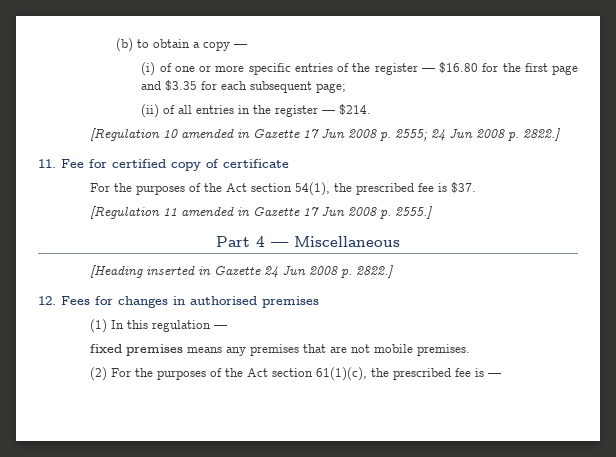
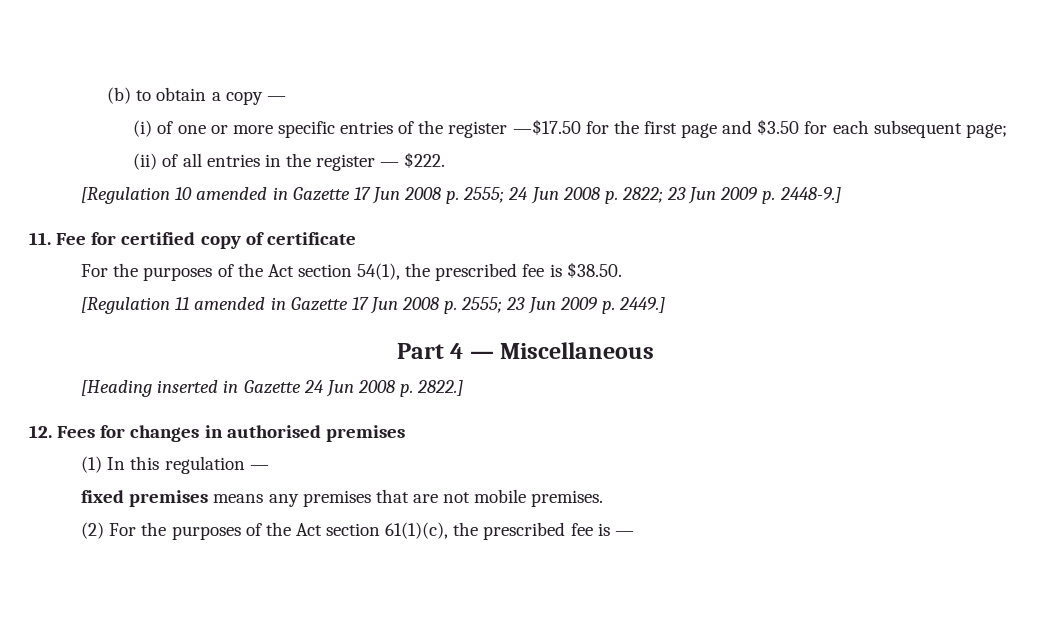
[421,62,479,73] — $16.80 -> [512,119,581,135] —$17.50
[165,80,198,91] $3.35 -> [757,119,800,135] $3.50
[339,104,372,115] $214. -> [404,152,446,168] $222.
[522,128,560,141] 2822.] -> [621,187,841,204] 2822; 23 Jun 2009 p. 2448-9.]
[450,182,476,193] $37. -> [566,262,622,278] $38.50.
[394,206,432,219] 2555.] -> [461,297,665,314] 2555; 23 Jun 2009 p. 2449.]

